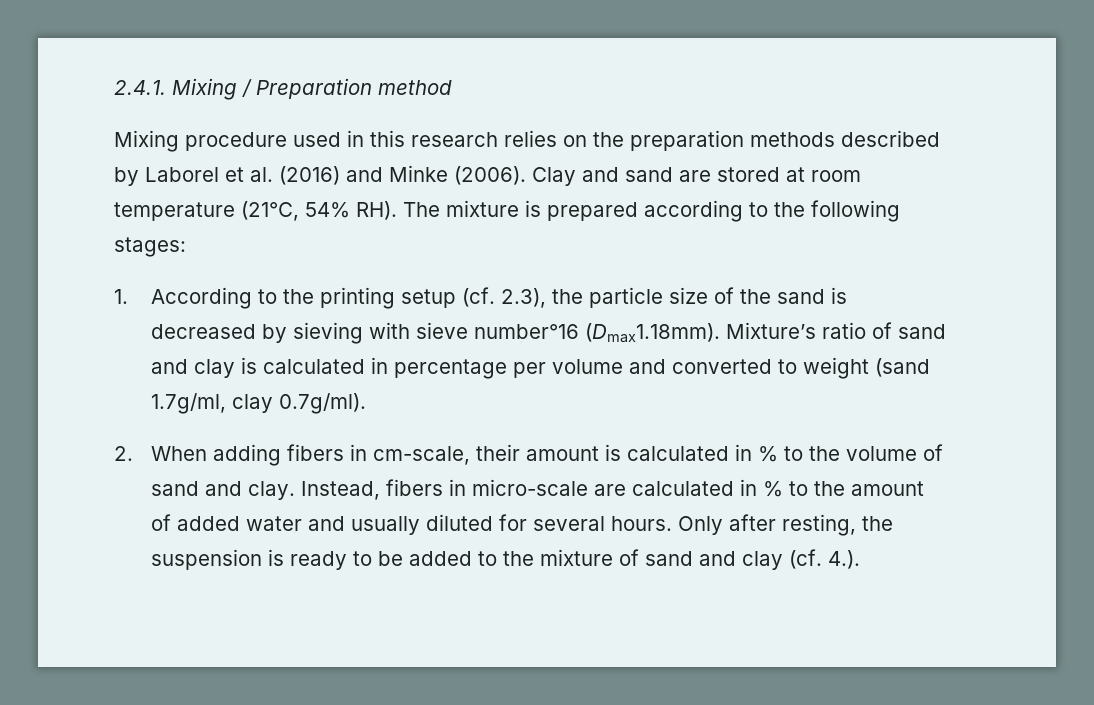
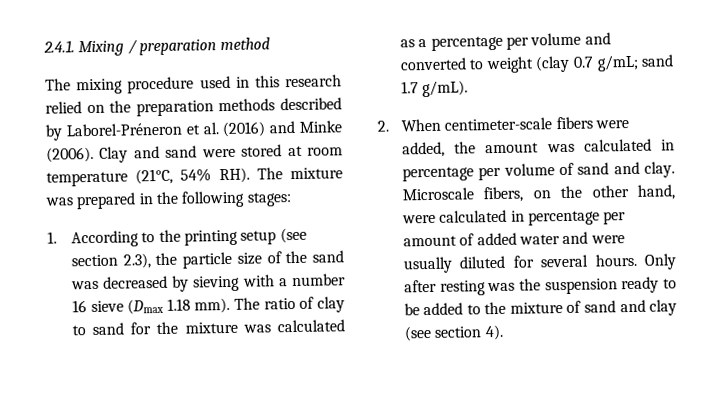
[256,78,372,99] Preparation -> [138,39,217,56] preparation
[114,130,179,152] Mixing -> [45,78,124,95] The mixing
[504,130,557,147] relies -> [45,101,82,114] relied
[145,167,219,182] Laborel -> [65,122,182,137] Laborel-Préneron
[679,170,711,182] are -> [201,148,236,158] were
[525,200,768,222] is prepared according to -> [45,192,153,210] was prepared in
[462,287,496,307] (cf. -> [279,227,307,244] [70,254,118,267] (see section
[831,287,848,304] is -> [70,280,99,290] was
[416,322,947,343] [151,357,389,378] sieve number°16 (Dmax1.18mm). Mixture’s ratio of sand and clay is calculated in -> [278,273,346,287] [71,296,346,315] [71,319,345,336] [399,38,428,48] a number 16 sieve (Dmax 1.18 mm). The ratio of clay to sand for the mixture was calculated as a
[875,358,931,377] [151,393,367,414] [114,444,841,466] (sand 1.7g/ml, clay 0.7g/ml). // 2. When adding fibers in cm-scale, their amount is calculated in % to the -> [535,54,673,73] [400,80,469,98] [377,116,629,132] [401,138,675,158] [401,166,502,182] (clay 0.7 g/mL; sand 1.7 g/mL). // 2. When centimeter-scale fibers were added, the amount was calculated in percentage per
[301,479,846,500] Instead, fibers in micro-scale are calculated in % to the -> [401,184,675,203] [401,209,627,226] Microscale fibers, on the other hand, were calculated in percentage per
(346, 523) none -> [590,235,625,244] were
[782,514,857,536] resting, -> [439,280,516,296] resting was
[268,549,285,566] is -> (618, 286) none
[789,549,861,569] (cf. 4.). -> [403,324,504,342] (see section 4).

